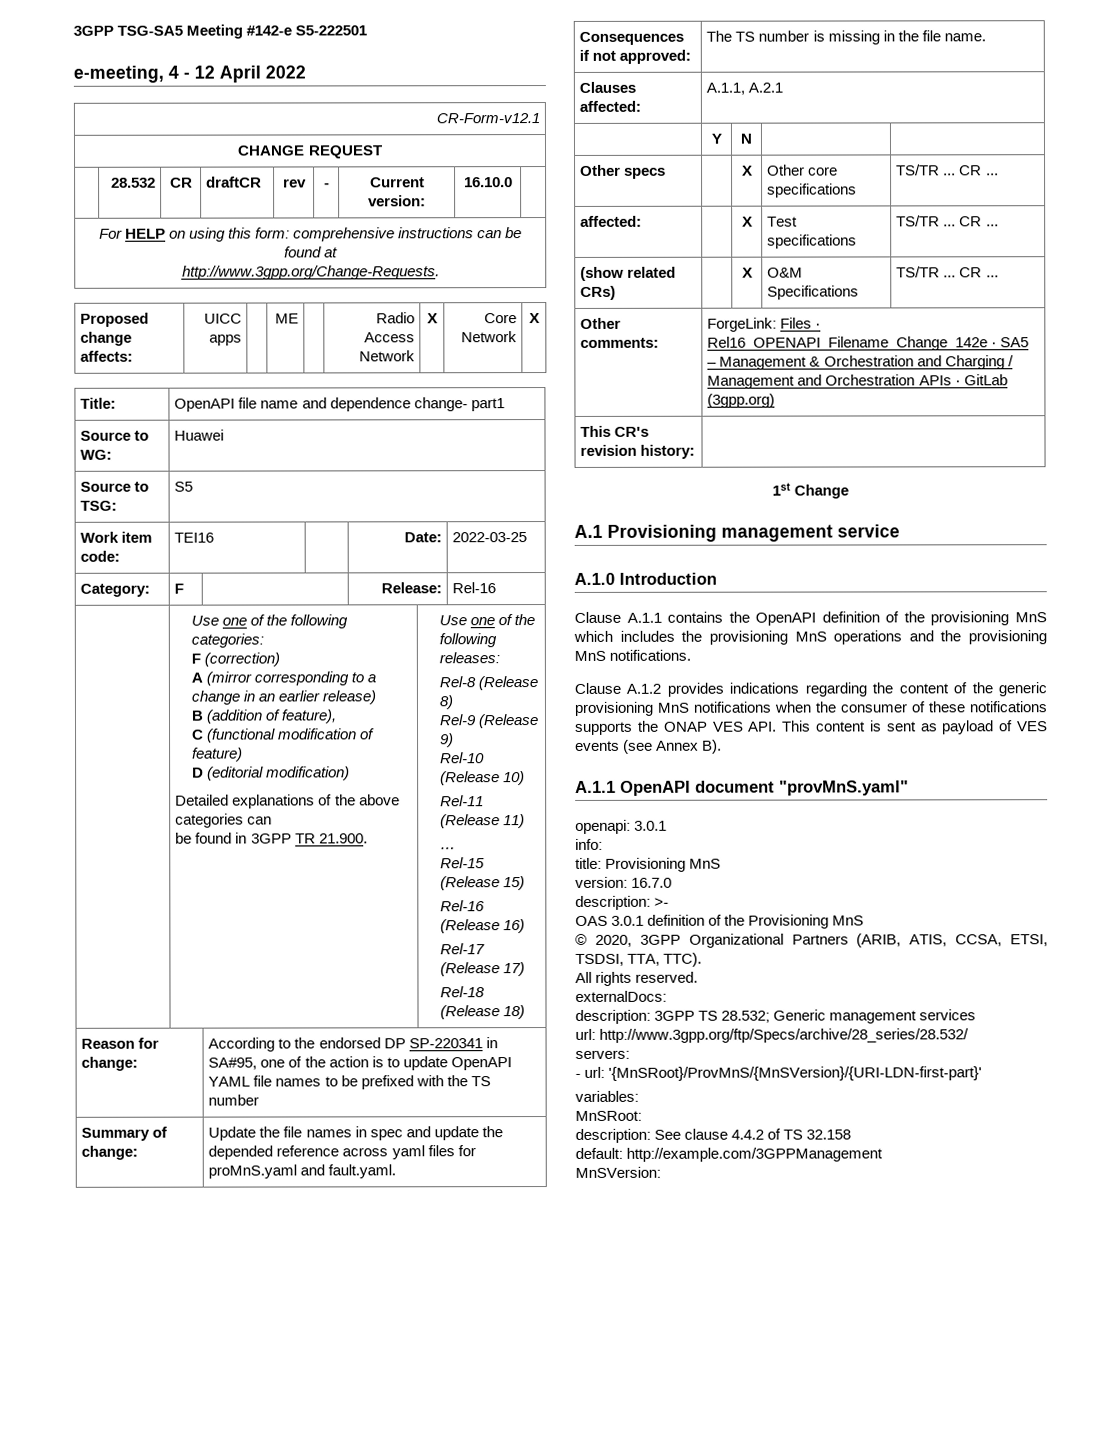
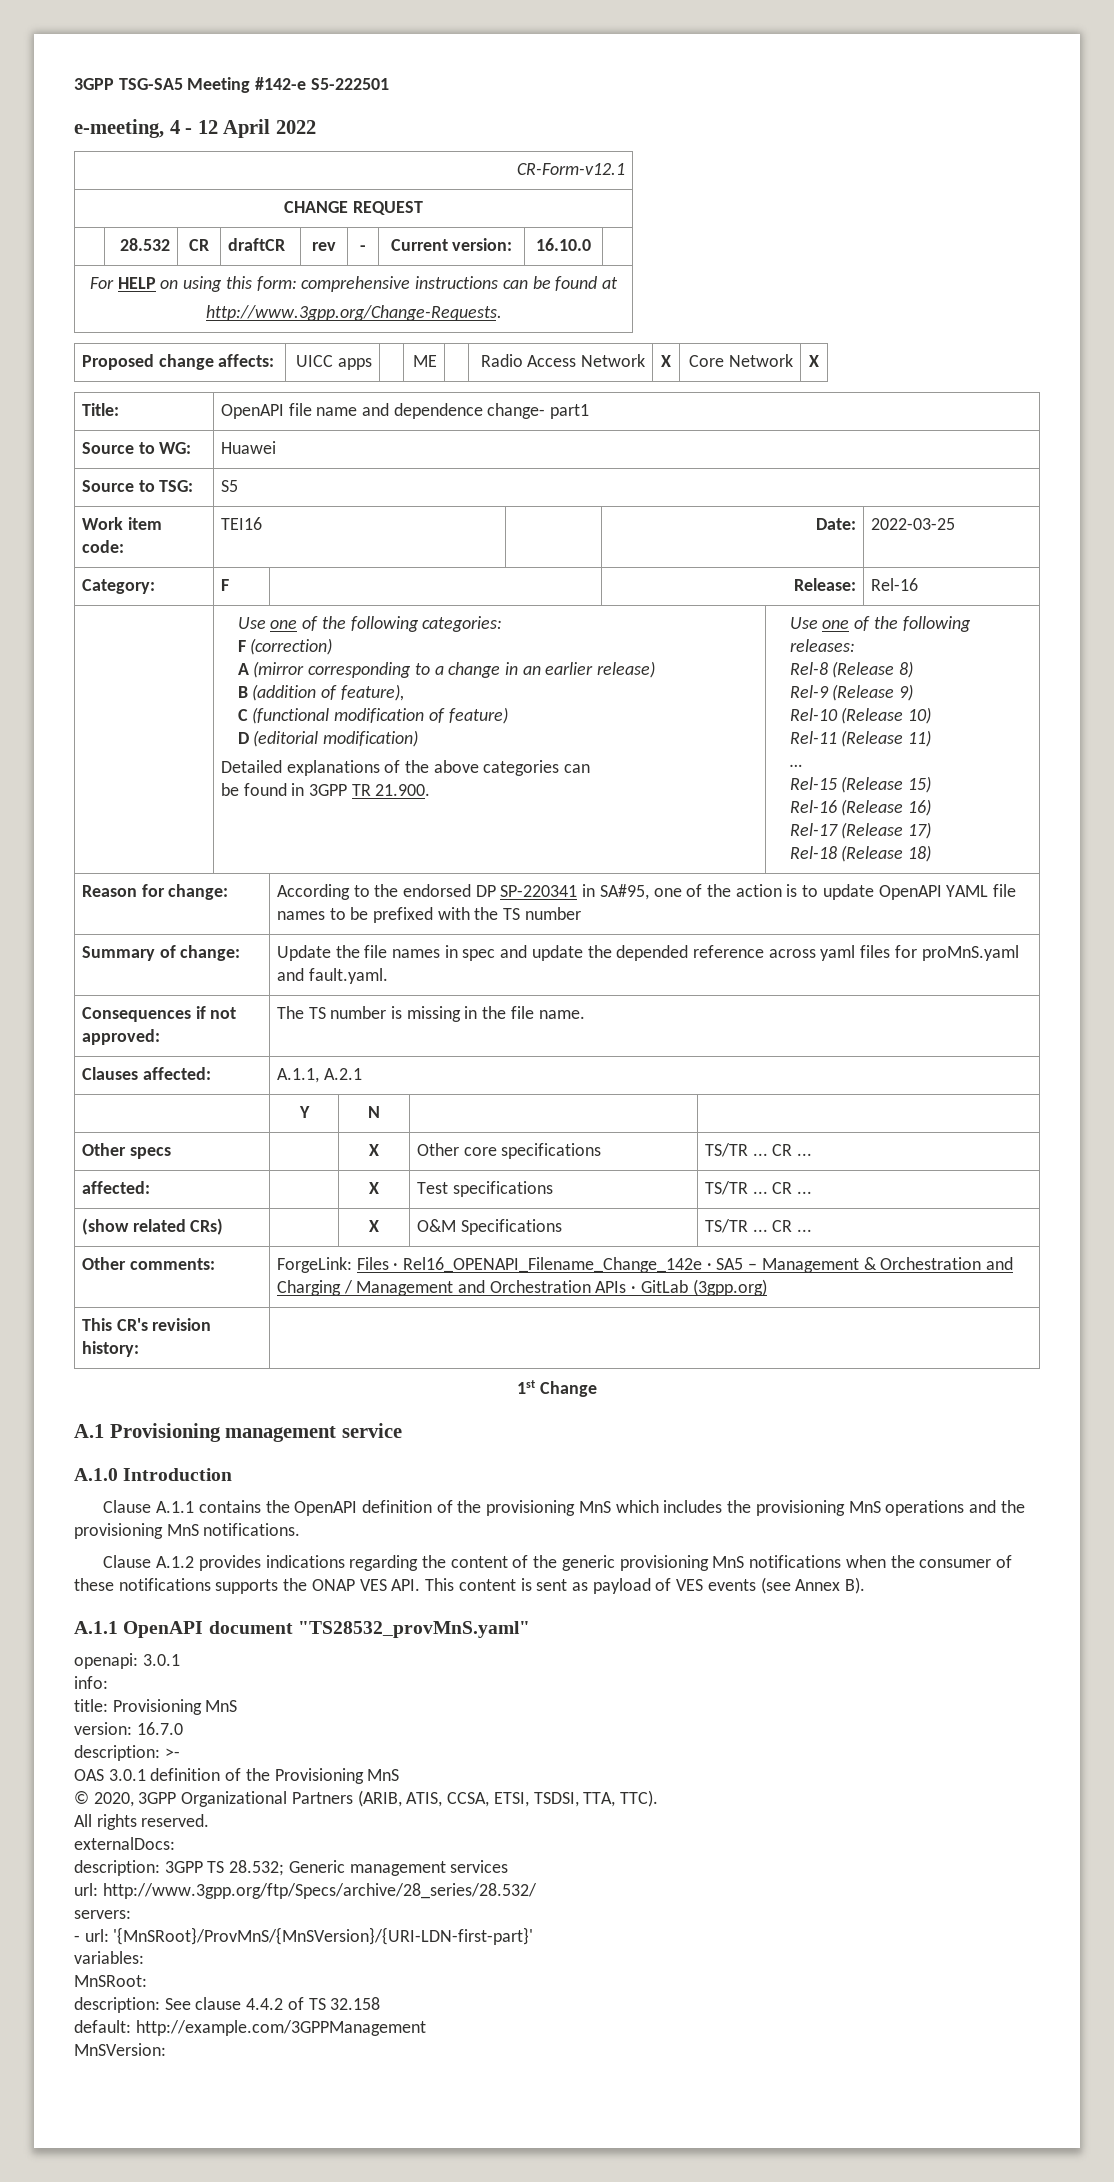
[779,780,909,796] "provMnS.yaml" -> [297,1621,530,1638] "TS28532_provMnS.yaml"

